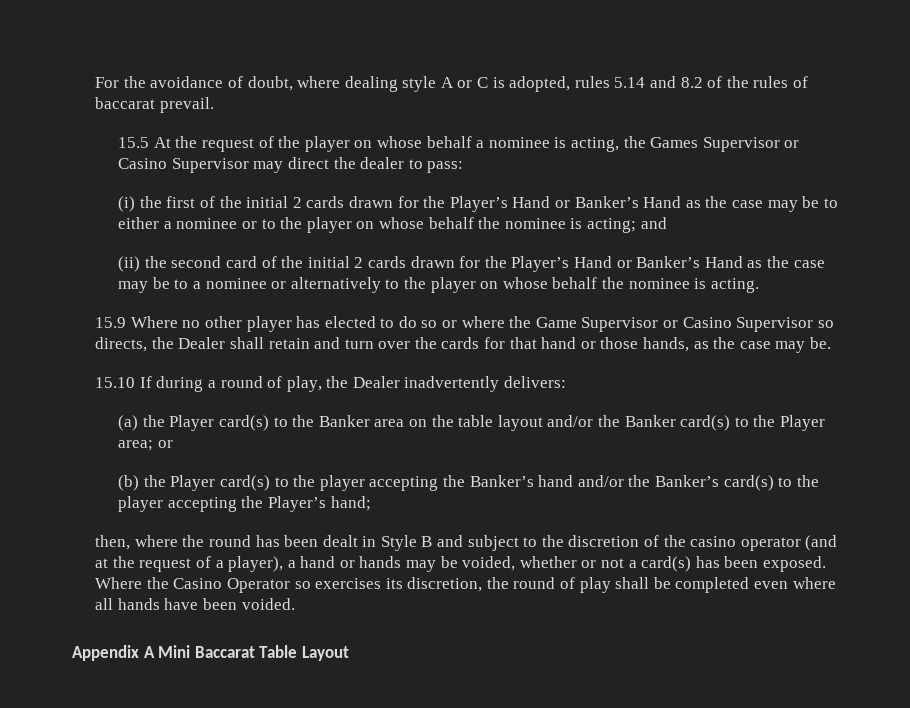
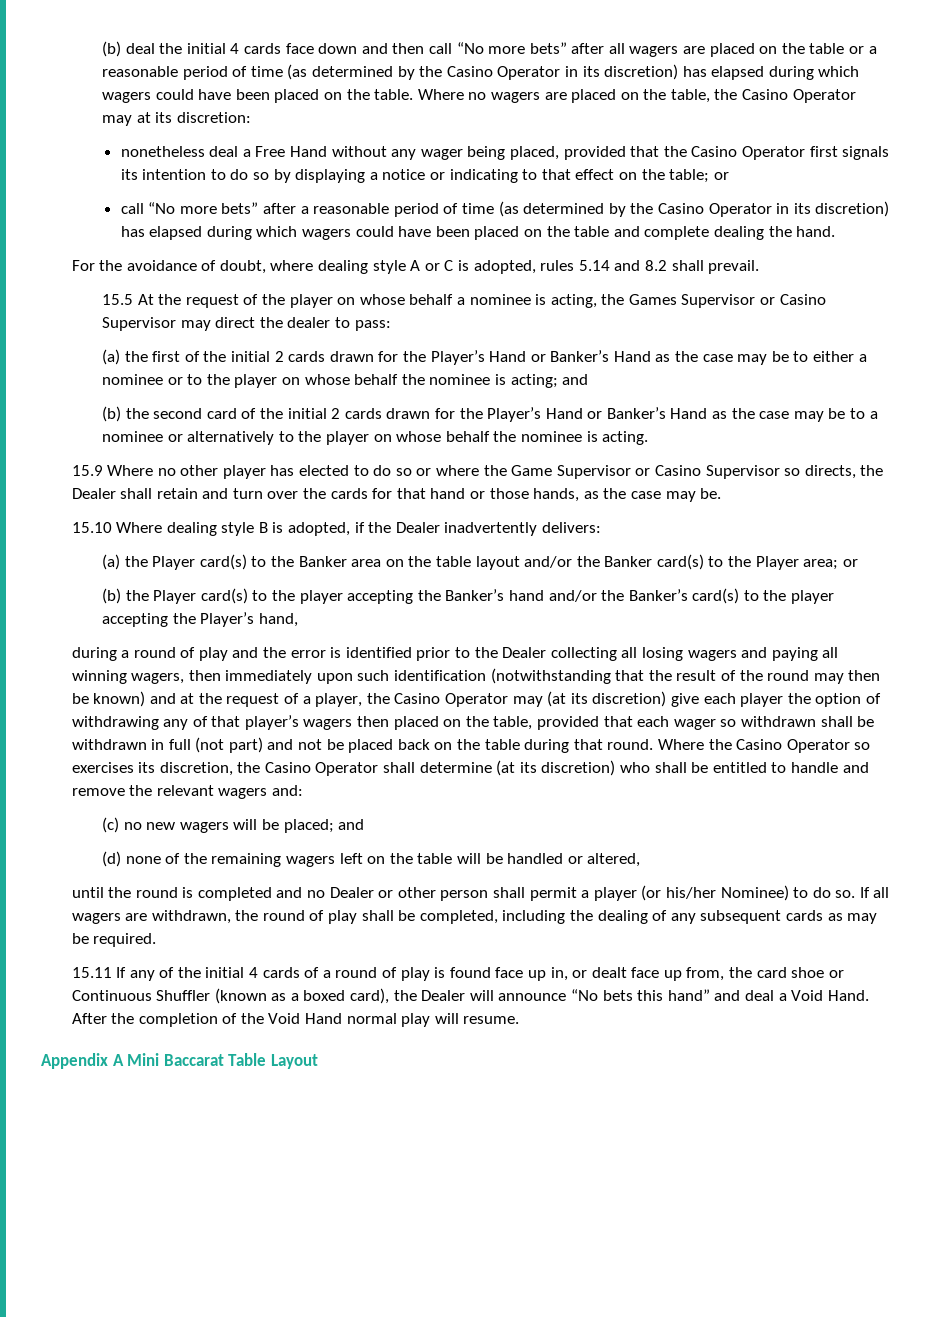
(95, 82) none -> [102,41,877,57] [102,64,860,80] [102,89,856,103] [102,112,251,126] [120,146,890,160] [120,169,729,183] [120,201,890,217] [120,226,836,240] (b) deal the initial 4 cards face down and then call “No more bets” after all wagers are placed on the table or a reasonable period of time (as determined by the Casino Operator in its discretion) has elapsed during which wagers could have been placed on the table. Where no wagers are placed on the table, the Casino Operator may at its discretion: // nonetheless deal a Free Hand without any wager being placed, provided that the Casino Operator first signals its intention to do so by displaying a notice or indicating to that effect on the table; or // call “No more bets” after a reasonable period of time (as determined by the Casino Operator in its discretion) has elapsed during which wagers could have been placed on the table and complete dealing the hand. //
[707,76,808,88] [95,97,156,109] of the rules of baccarat -> [671,260,704,271] shall
[118,196,136,212] (i) -> [102,349,121,365] (a)
[118,256,141,272] (ii) -> [102,406,122,422] (b)
[139,376,322,392] If during a round of play, -> [116,522,365,536] Where dealing style B is adopted, if
[330,496,371,511] [95,535,838,551] hand; // then, where the round has been dealt in Style B and subject to the discretion of the casino operator (and -> [258,613,298,627] [71,647,839,661] [71,668,881,684] [71,691,176,707] hand, // during a round of play and the error is identified prior to the Dealer collecting all losing wagers and paying all winning wagers, then immediately upon such identification (notwithstanding that the result of the round may then be known) and
[228,556,826,572] player), a hand or hands may be voided, whether or not a card(s) has been exposed. -> [315,691,881,707] [71,715,875,730] [71,737,654,753] player, the Casino Operator may (at its discretion) give each player the option of withdrawing any of that player’s wagers then placed on the table, provided that each wager so withdrawn shall be withdrawn in full (not part) and not be placed back on the table during that round.
(509, 583) none -> [264,760,869,776] [71,785,303,799] [102,817,365,833] [102,851,641,867] [71,885,890,901] [71,910,259,924] Casino Operator shall determine (at its discretion) who shall be entitled to handle and remove the relevant wagers and: // (c) no new wagers will be placed; and // (d) none of the remaining wagers left on the table will be handled or altered, // until the round is completed and no Dealer or other person shall permit a player (or his/her Nominee) to do so. If all wagers are withdrawn, the
[675,577,836,593] [95,598,295,610] completed even where all hands have been voided. -> [419,910,878,924] [71,933,157,947] [71,967,844,981] [71,988,869,1004] [71,1013,520,1027] completed, including the dealing of any subsequent cards as may be required. // 15.11 If any of the initial 4 cards of a round of play is found face up in, or dealt face up from, the card shoe or Continuous Shuffler (known as a boxed card), the Dealer will announce “No bets this hand” and deal a Void Hand. After the completion of the Void Hand normal play will resume.

